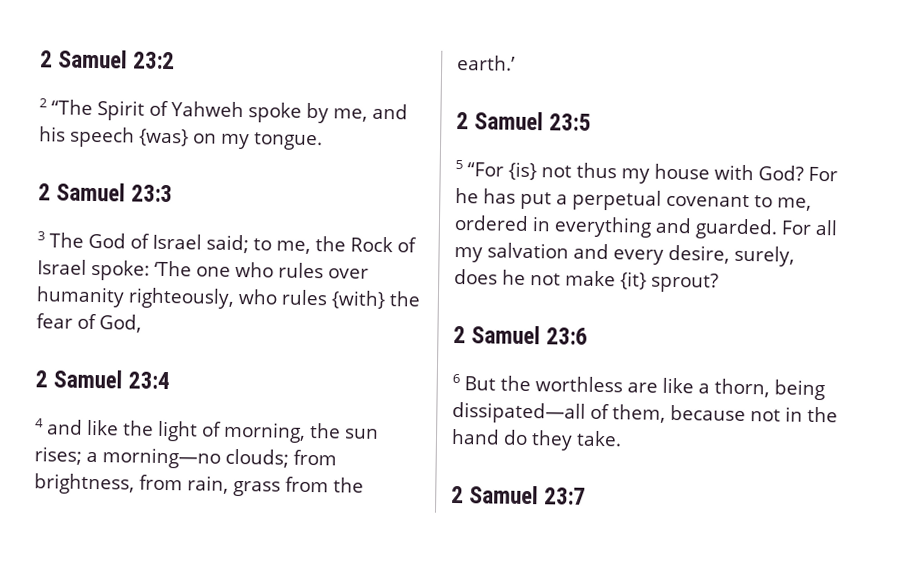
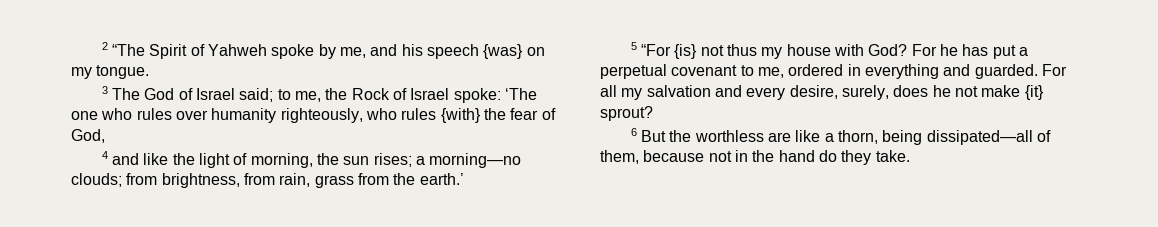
[40,49,176,70] [39,98,47,108] 2 Samuel 23:2 // 2 -> [101,42,108,50] 2
[38,182,174,203] // 2 Samuel 23:3 -> (150, 72) none
[35,369,171,390] // 2 Samuel 23:4 -> (105, 136) none
[456,111,592,131] // 2 Samuel 23:5 -> (464, 179) none
[453,325,589,345] // 2 Samuel 23:6 -> (653, 113) none
[451,485,587,505] // 2 Samuel 23:7 -> (910, 156) none

